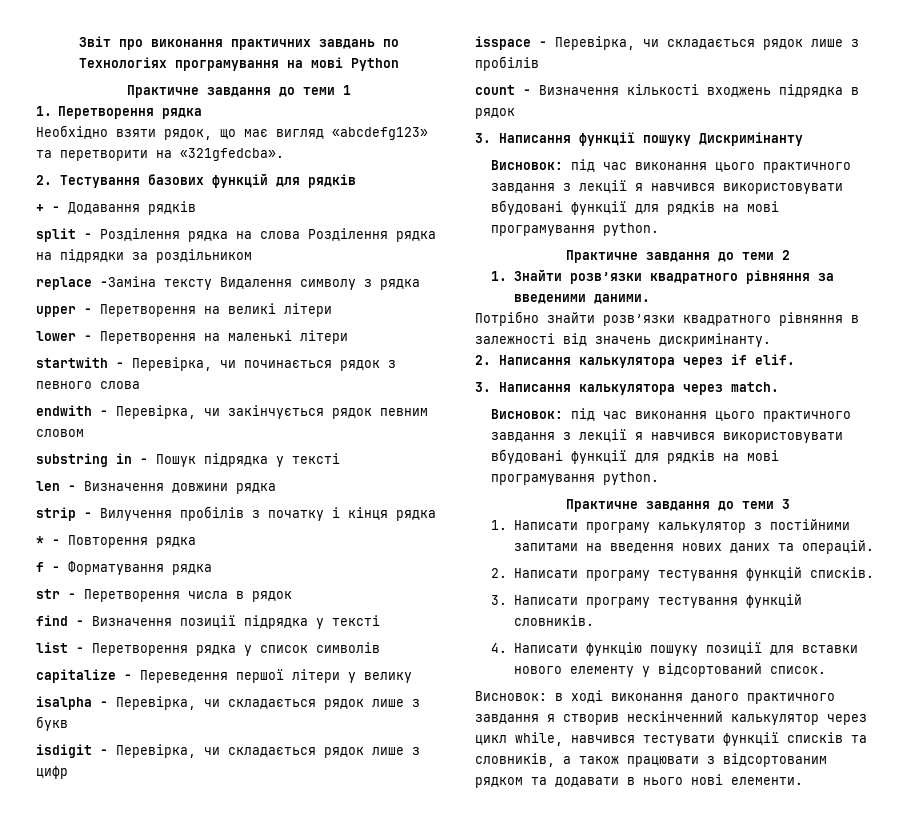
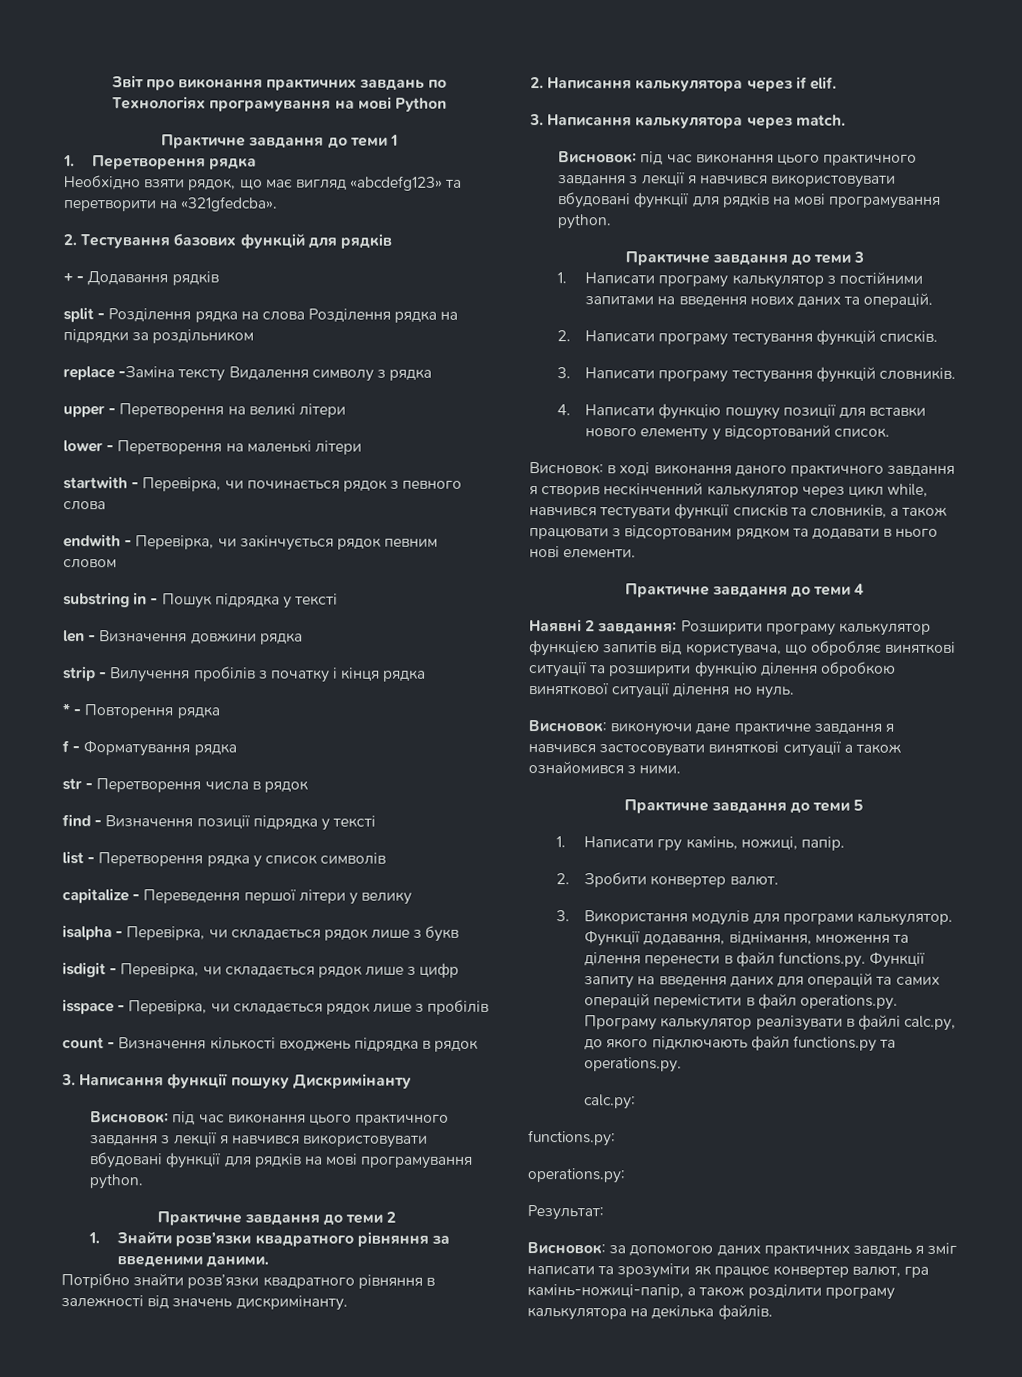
(803, 781) none -> [624,583,865,598] [529,619,931,636] [529,640,957,657] [529,661,896,678] [528,683,795,699] [528,720,894,736] [528,741,902,757] [528,761,682,775] [623,799,864,814] [556,836,846,852] [556,872,779,888] [556,910,954,926] [584,930,910,947] [584,951,926,968] [584,972,940,989] [584,993,899,1010] [584,1014,957,1031] [584,1035,897,1052] [584,1057,683,1073] [584,1094,637,1110] [528,1130,616,1147] [527,1168,625,1184] [527,1205,604,1221] [527,1242,958,1257] [527,1263,930,1279] [527,1284,895,1300] [527,1304,773,1321] // Практичне завдання до теми 4 // Наявні 2 завдання: Розширити програму калькулятор функцією запитів від користувача, що обробляє виняткові ситуації та розширити функцію ділення обробкою виняткової ситуації ділення но нуль. // Висновок: виконуючи дане практичне завдання я навчився застосовувати виняткові ситуації а також ознайомився з ними. // Практичне завдання до теми 5 // 1. Написати гру камінь, ножиці, папір. // 2. Зробити конвертер валют. // 3. Використання модулів для програми калькулятор. Функції додавання, віднімання, множення та ділення перенести в файл functions.py. Функції запиту на введення даних для операцій та самих операцій перемістити в файл operations.py. Програму калькулятор реалізувати в файлі calc.py, до якого підключають файл functions.py та operations.py. // calc.py: // functions.py: // operations.py: // Результат: // Висновок: за допомогою даних практичних завдань я зміг написати та зрозуміти як працює конвертер валют, гра камінь-ножиці-папір, а також розділити програму калькулятора на декілька файлів.

